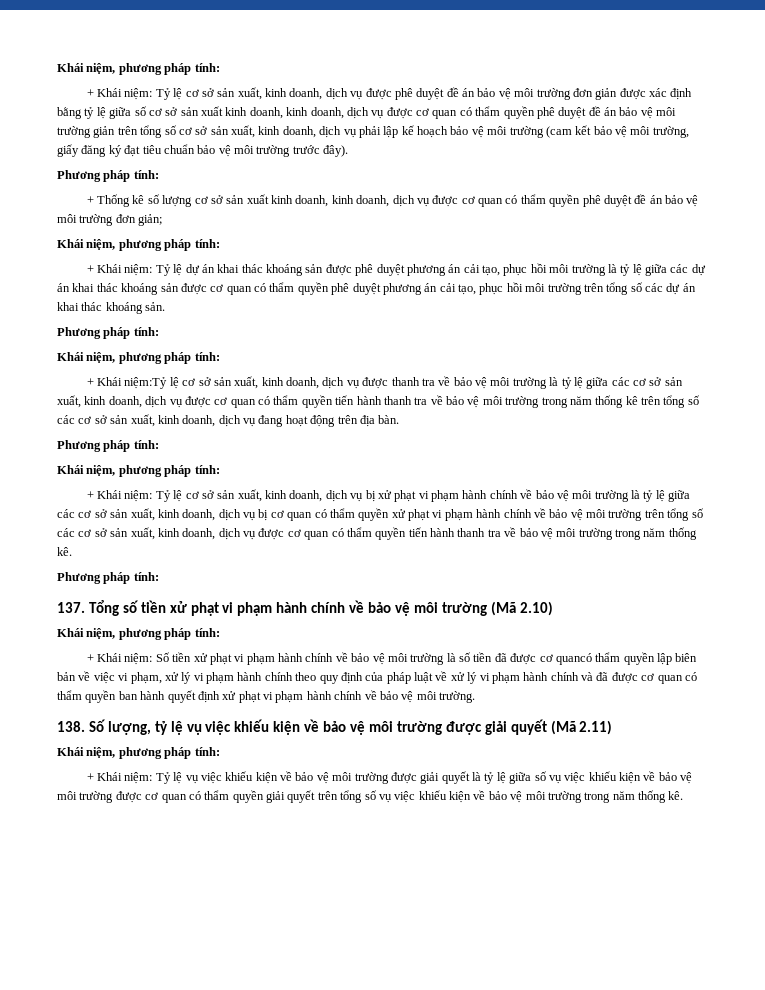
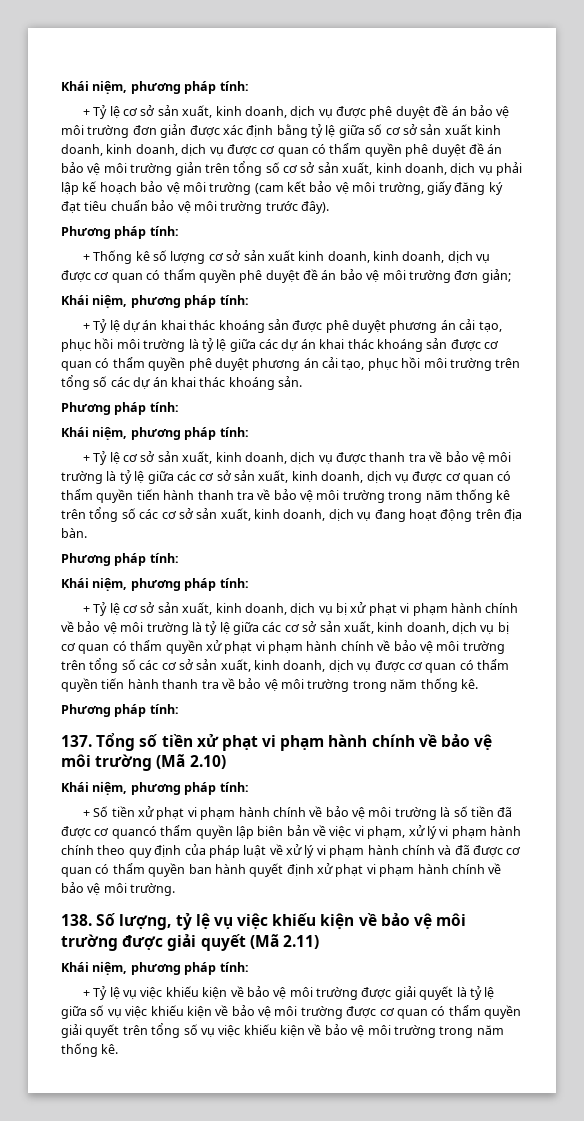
[57,63,220,75] [86,88,153,100] Khái niệm, phương pháp tính: // + Khái niệm: -> [61,81,249,94] [82,109,90,116] Khái niệm, phương pháp tính: // +
[96,264,153,276] Khái niệm: -> (90, 326) none
[96,377,168,389] Khái niệm:Tỷ -> [93,451,108,465] Tỷ
[96,490,153,502] Khái niệm: -> (90, 609) none
[96,653,153,665] Khái niệm: -> (90, 813) none
[96,772,153,784] Khái niệm: -> (90, 993) none

